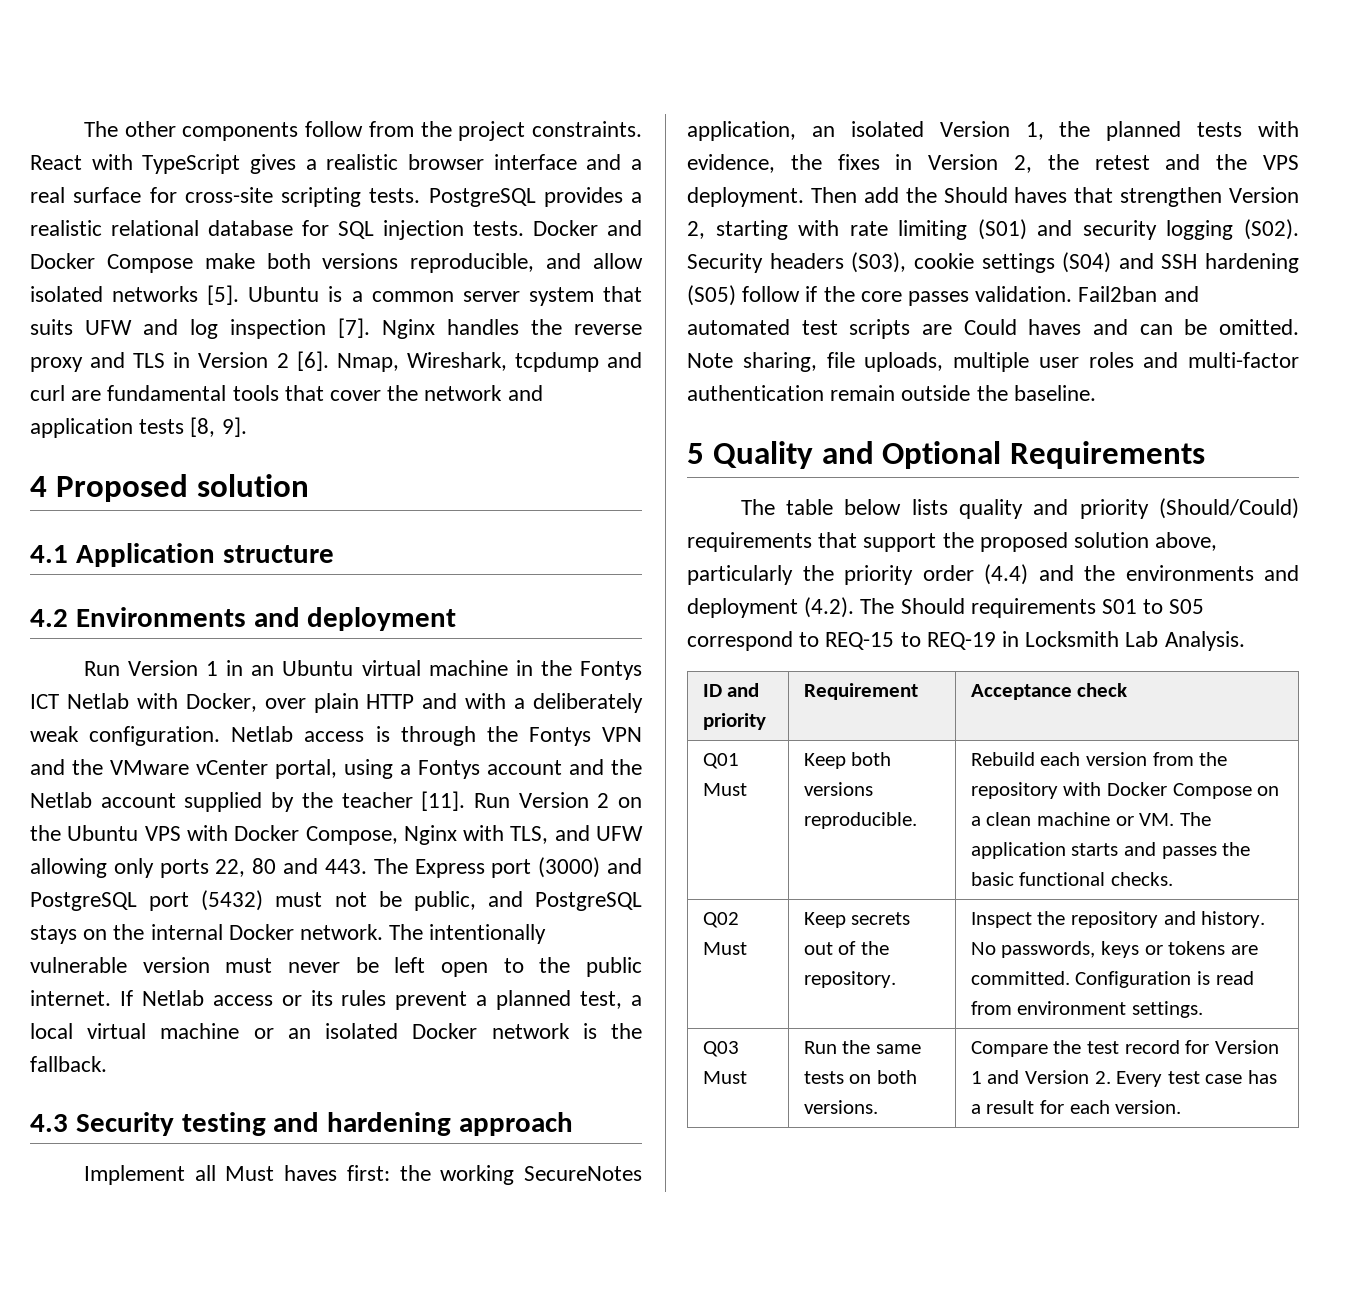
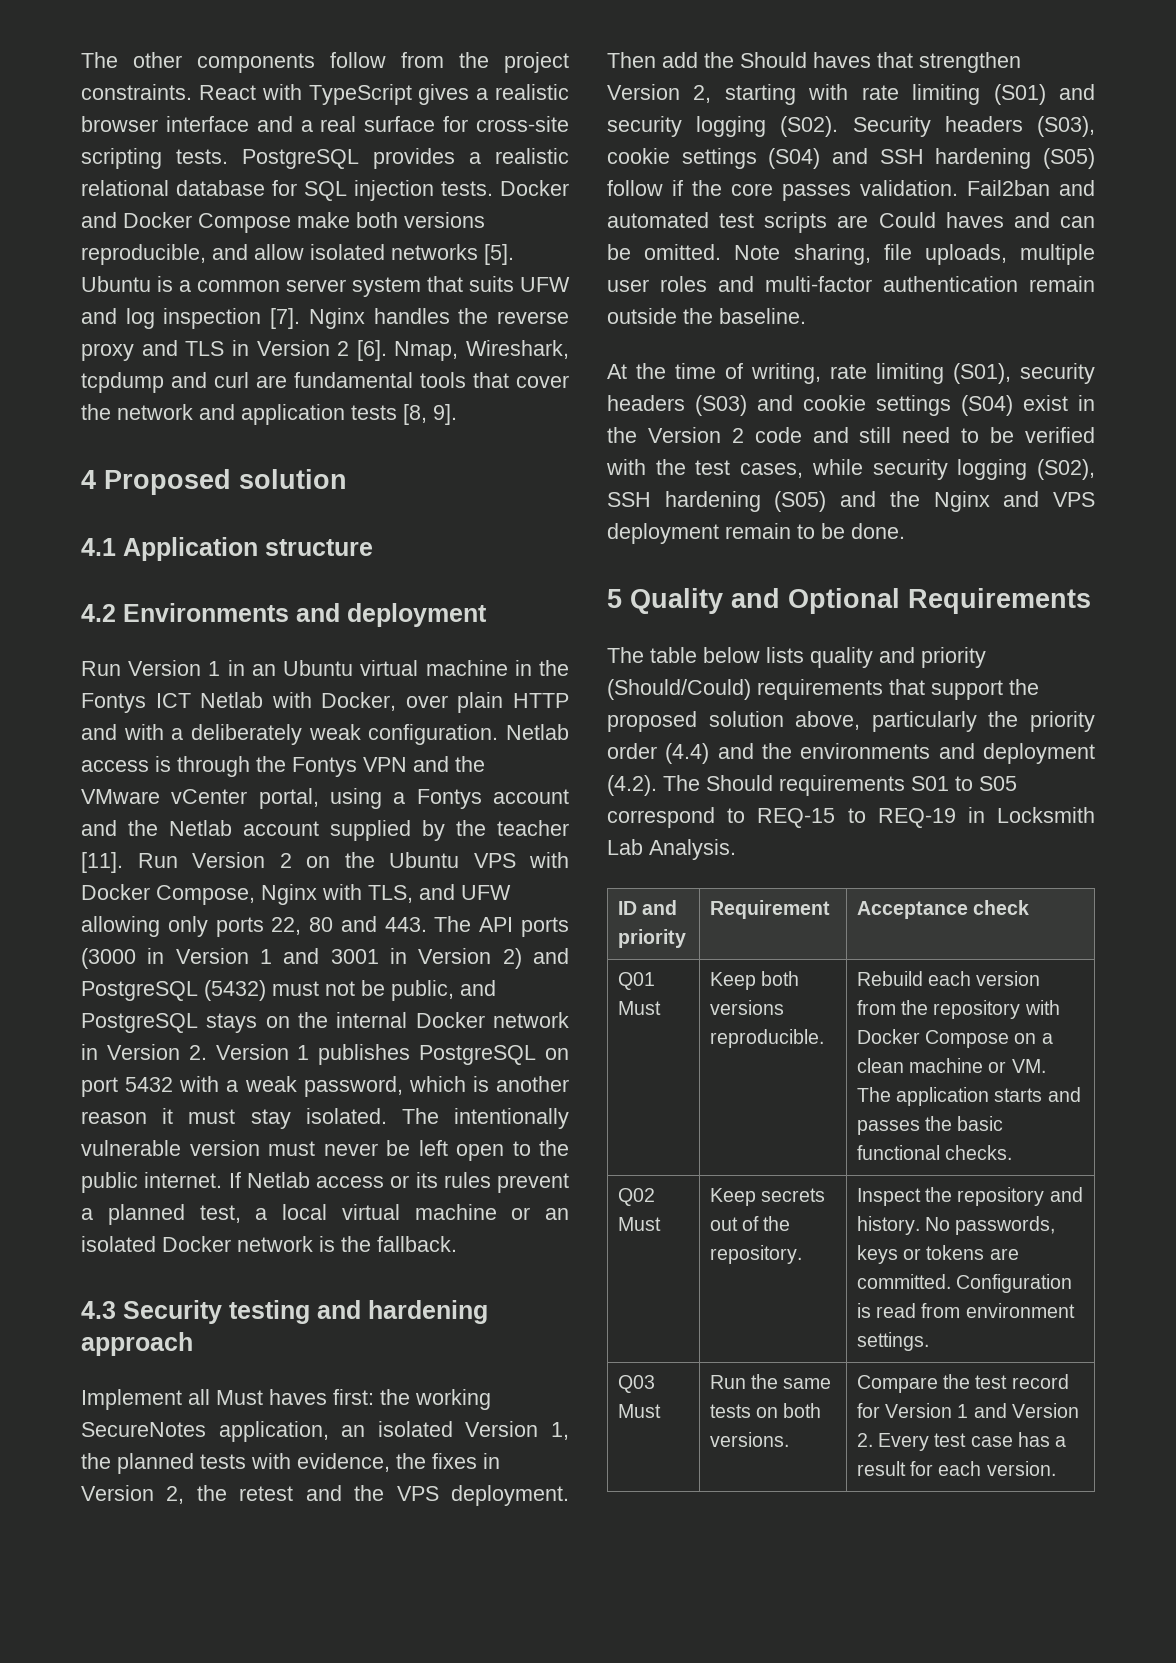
[414,857,642,878] [30,892,190,911] Express port (3000) and PostgreSQL port -> [479,917,569,937] [81,948,569,969] [81,981,198,1001] API ports (3000 in Version 1 and 3001 in Version 2) and PostgreSQL
[300,924,384,940] network. -> [493,1012,569,1028] [81,1044,569,1065] [81,1076,569,1097] [81,1108,387,1129] network in Version 2. Version 1 publishes PostgreSQL on port 5432 with a weak password, which is another reason it must stay isolated.
(1096, 393) none -> [607,363,1095,384] [607,395,1095,416] [607,427,1095,443] [606,459,1095,480] [607,491,1095,512] [607,523,905,544] // At the time of writing, rate limiting (S01), security headers (S03) and cookie settings (S04) exist in the Version 2 code and still need to be verified with the test cases, while security logging (S02), SSH hardening (S05) and the Nginx and VPS deployment remain to be done.

